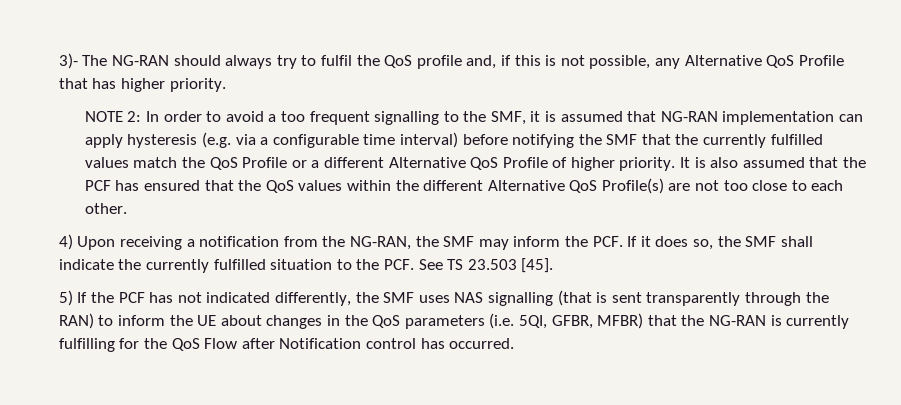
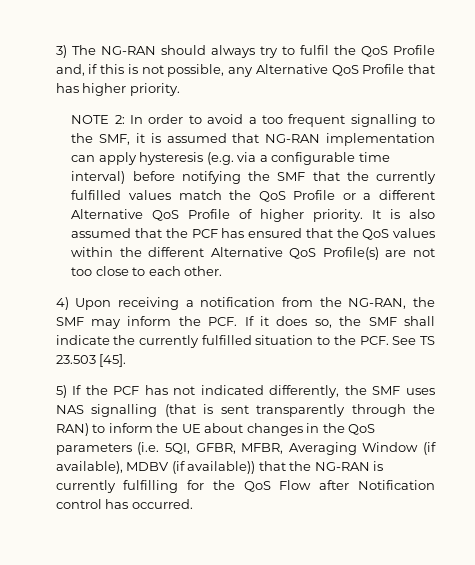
[58,53,78,69] 3)- -> [55,45,67,58] 3)
[416,55,462,69] profile -> [392,45,435,55] Profile
[597,313,644,329] MFBR) -> [241,442,436,455] [55,461,256,474] MFBR, Averaging Window (if available), MDBV (if available))

